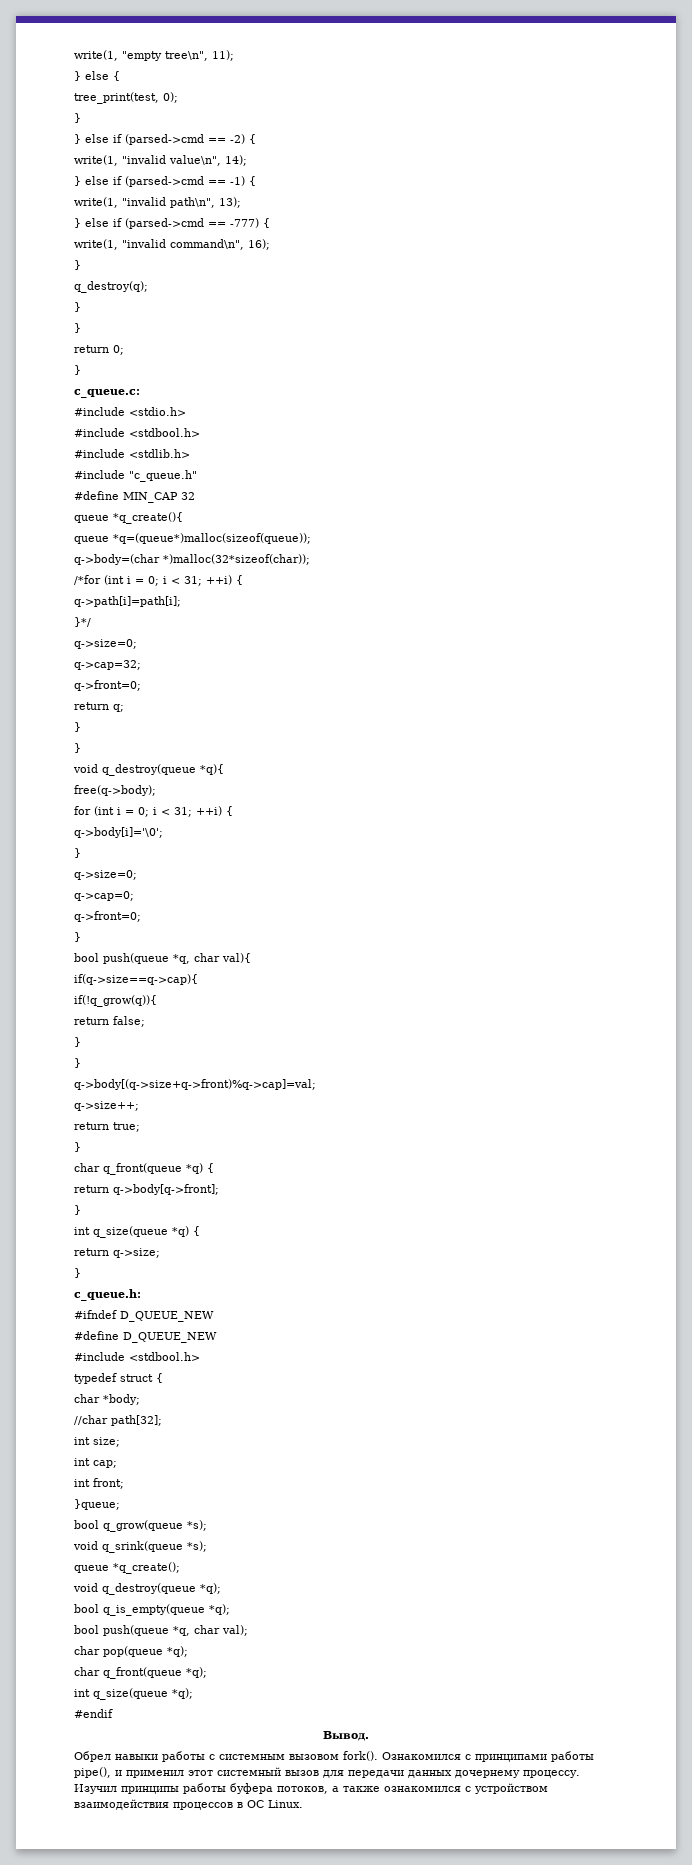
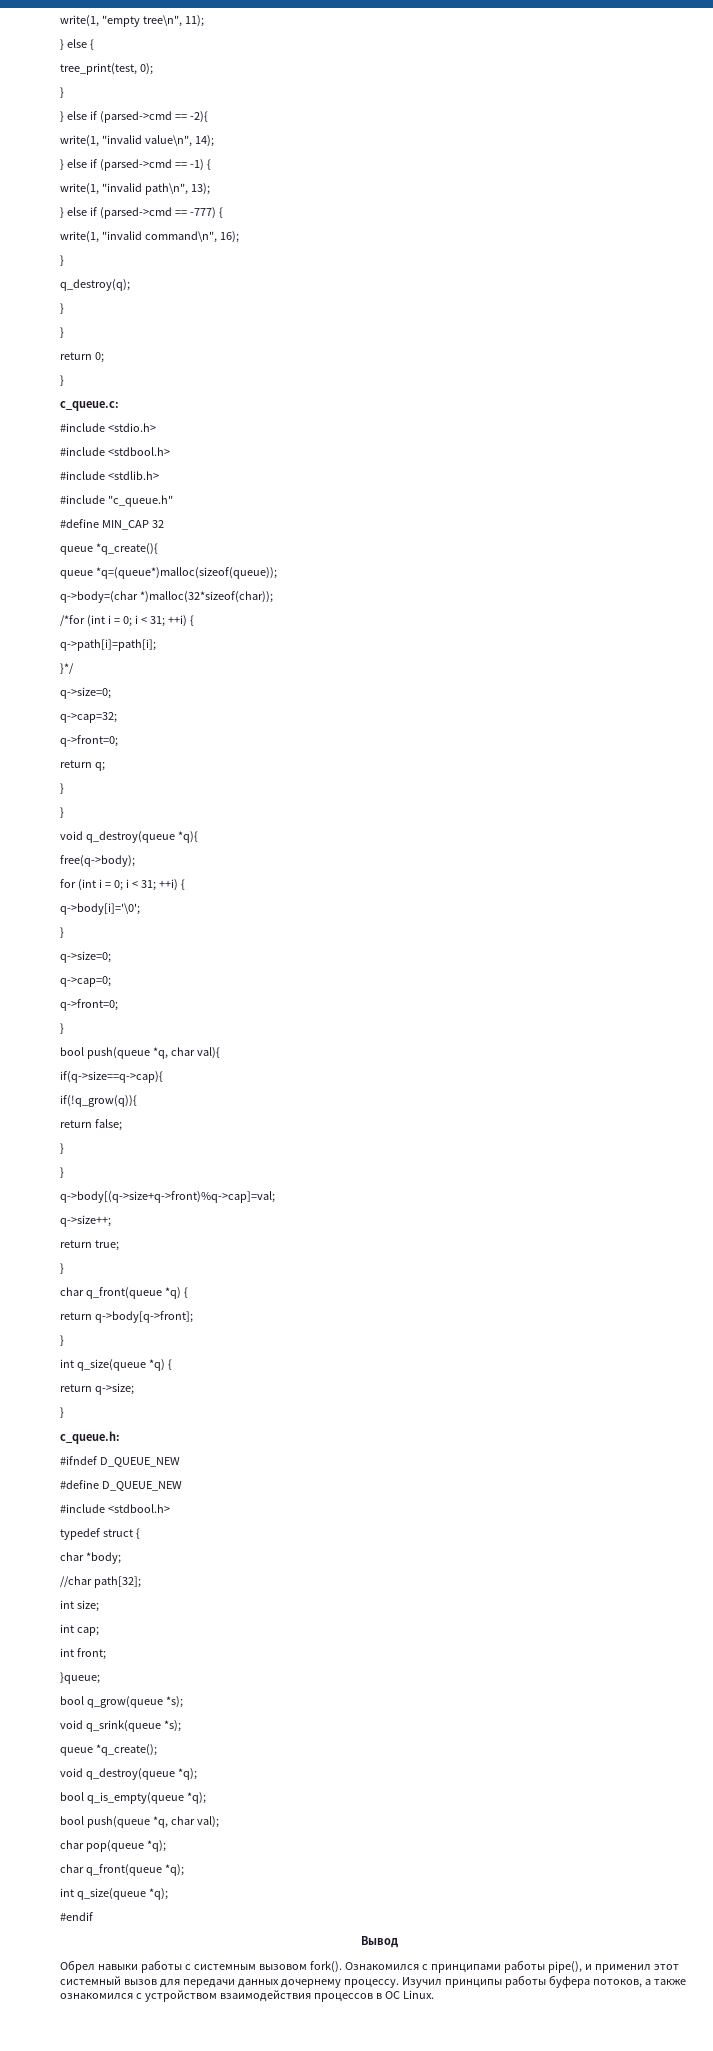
[230,134,256,144] -2) { -> [189,111,208,123] -2){
[323,1731,369,1741] Вывод. -> [360,1936,398,1948] Вывод

